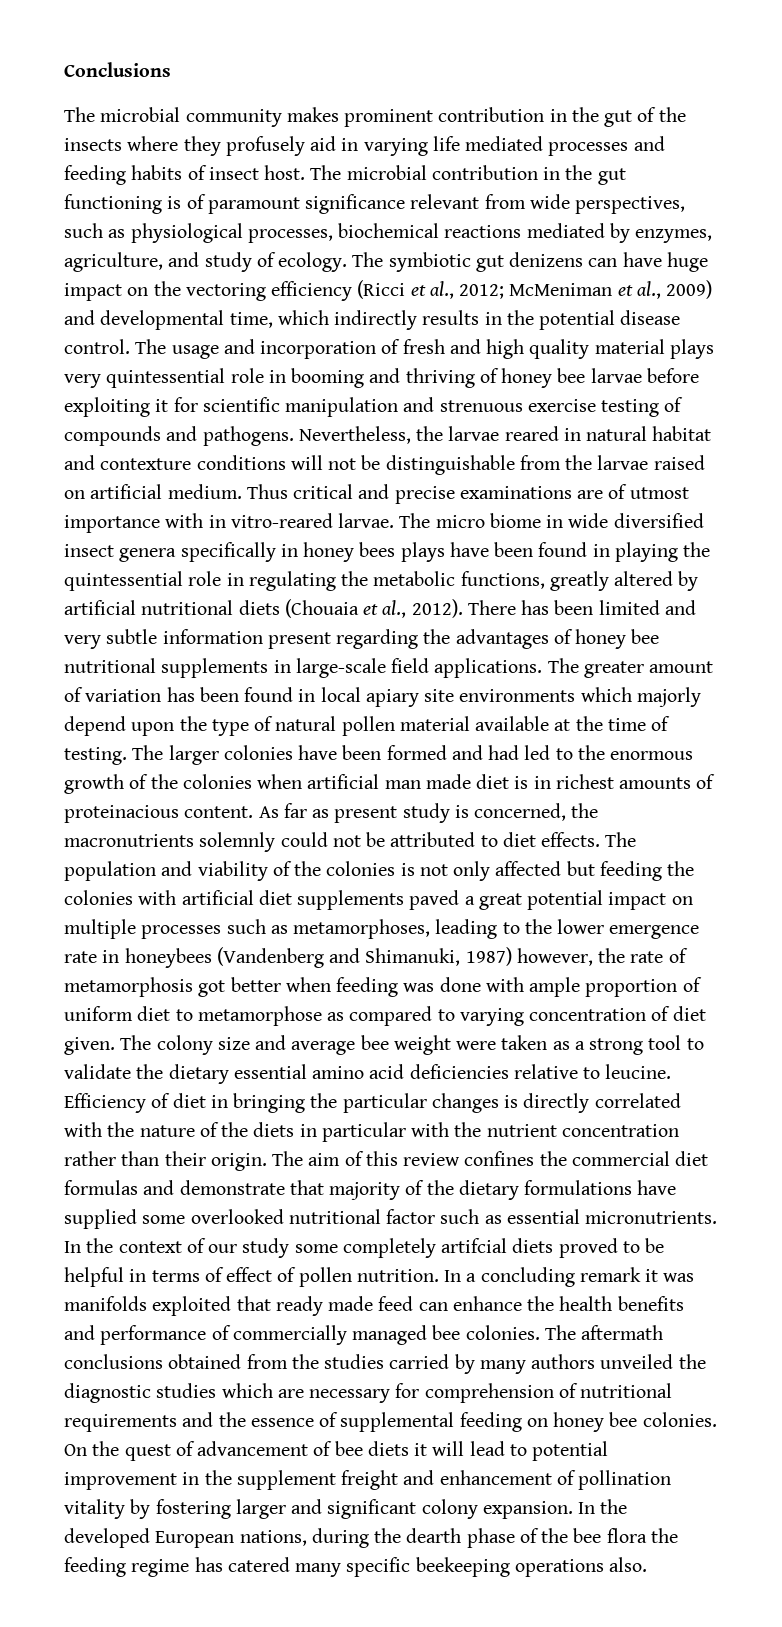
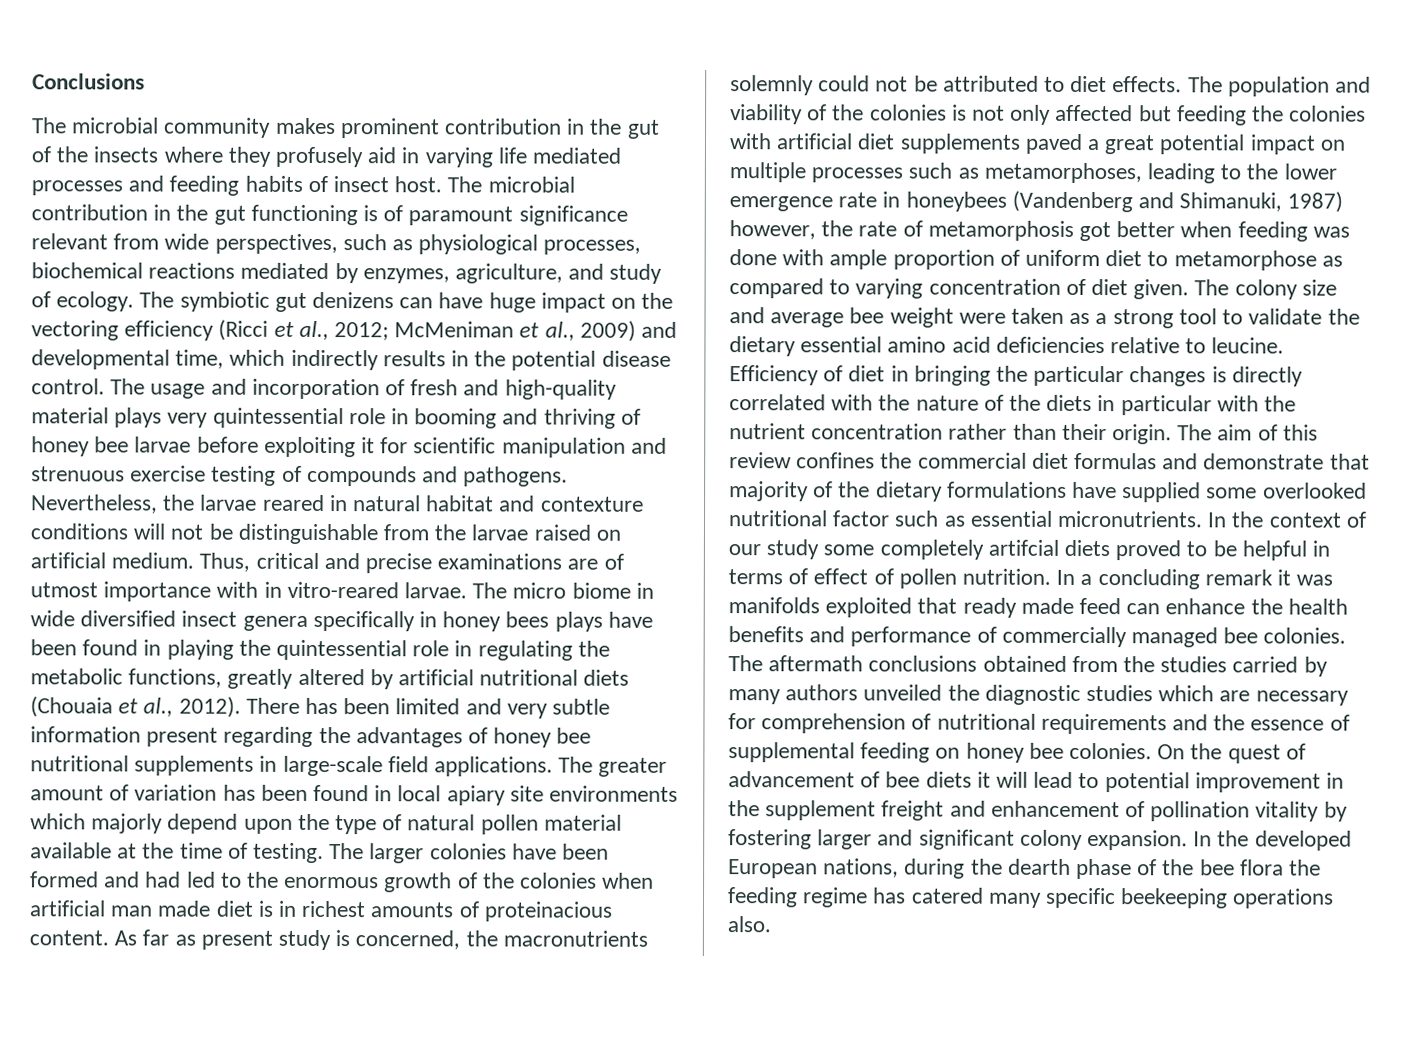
[486,339,590,359] high quality -> [504,379,617,400] high-quality
[246,484,288,499] Thus -> [199,552,251,572] Thus,

